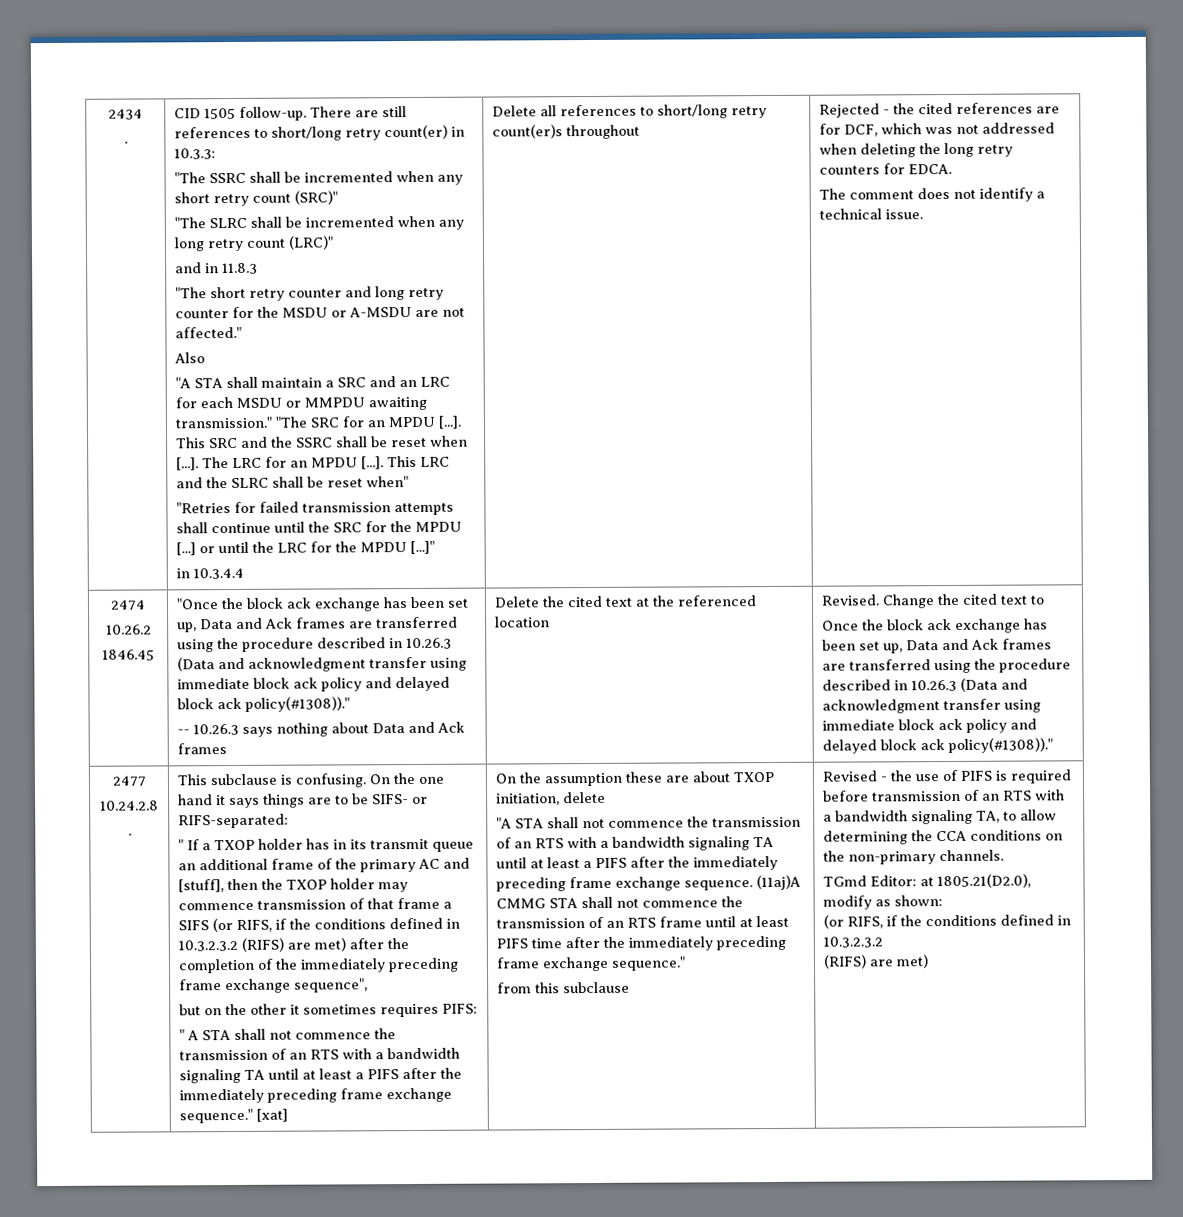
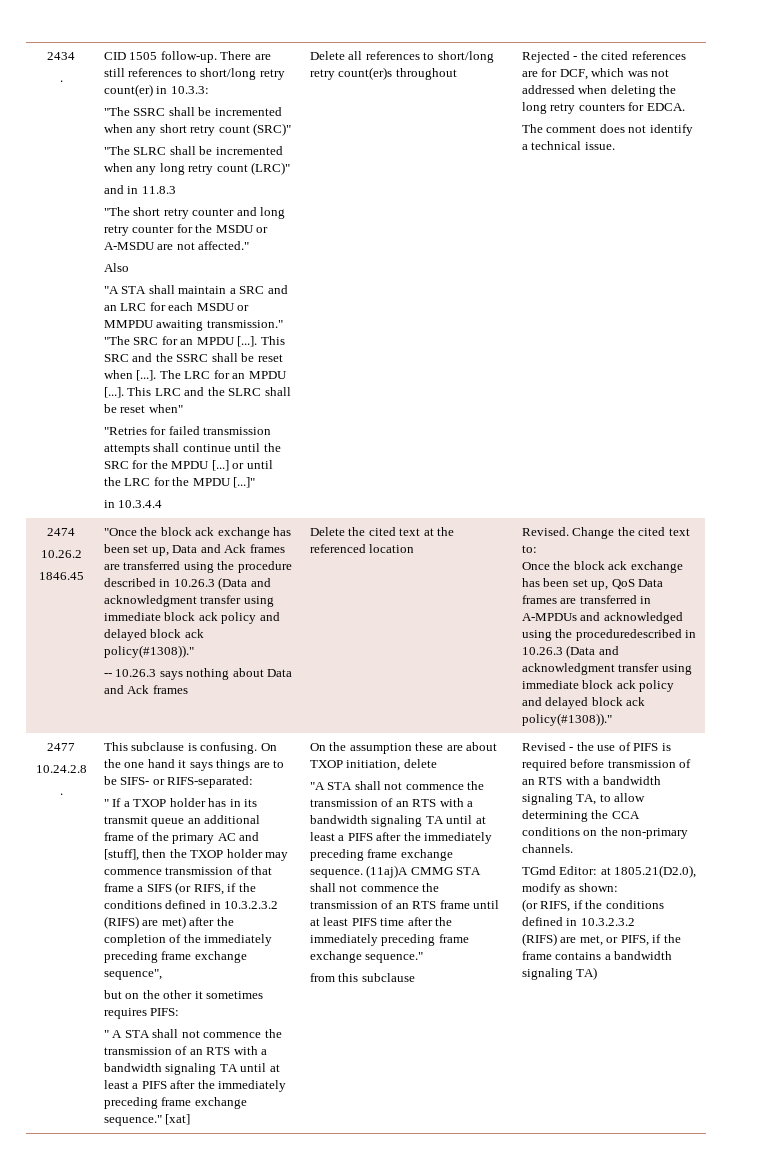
[1030,595,1045,605] to -> [521,545,537,553] to:
[906,638,1053,651] [822,658,1072,674] [822,679,892,691] Data and Ack frames are transferred using the procedure described -> [611,579,664,589] [521,595,652,604] [521,612,683,624] [521,629,682,641] QoS Data frames are transferred in A-MPDUs and acknowledged using the proceduredescribed
[896,954,930,969] met) -> [579,934,681,946] [521,951,673,960] [521,967,598,980] met, or PIFS, if the frame contains a bandwidth signaling TA)

